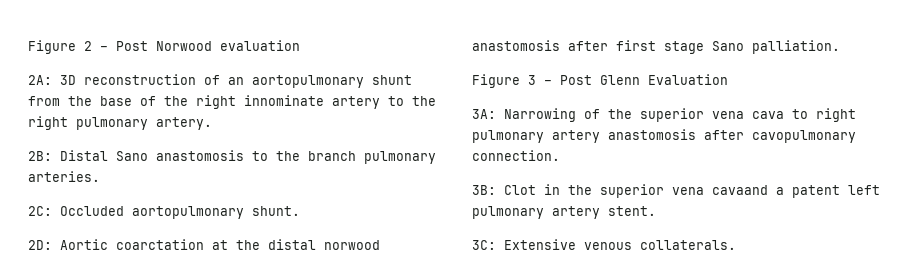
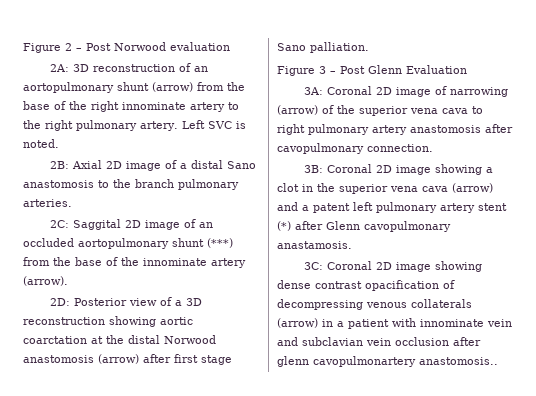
(412, 80) none -> [152,82,193,92] (arrow)
[28,150,108,161] // 2B: Distal -> [181,120,246,129] [23,139,59,148] [49,160,223,171] Left SVC is noted. // 2B: Axial 2D image of a distal
[60,206,300,219] [28,239,108,250] Occluded aortopulmonary shunt. // 2D: Aortic -> [72,219,213,230] [23,238,233,249] [23,257,246,268] [23,276,68,286] [49,297,202,306] [23,316,193,327] Saggital 2D image of an occluded aortopulmonary shunt (***) from the base of the innominate artery (arrow). // 2D: Posterior view of a 3D reconstruction showing aortic
[324,240,380,250] [472,40,560,51] norwood anastomosis -> [164,335,216,344] [23,354,139,364] Norwood anastomosis (arrow)
[504,108,576,122] Narrowing -> [326,86,508,97] [277,105,318,115] Coronal 2D image of narrowing (arrow)
[504,185,536,195] Clot -> [326,164,493,175] [277,183,299,192] Coronal 2D image showing a clot
[712,185,768,195] cavaand -> [422,183,493,193] [277,202,298,211] cava (arrow) and
[608,206,656,216] [472,239,736,250] stent. // 3C: Extensive venous collaterals. -> [478,203,507,211] [277,221,451,232] [277,241,352,249] [303,261,482,272] [277,280,455,291] [277,299,472,310] [277,318,512,329] [277,337,481,346] [277,356,498,367] stent (*) after Glenn cavopulmonary anastamosis. // 3C: Coronal 2D image showing dense contrast opacification of decompressing venous collaterals (arrow) in a patient with innominate vein and subclavian vein occlusion after glenn cavopulmonartery anastomosis..

